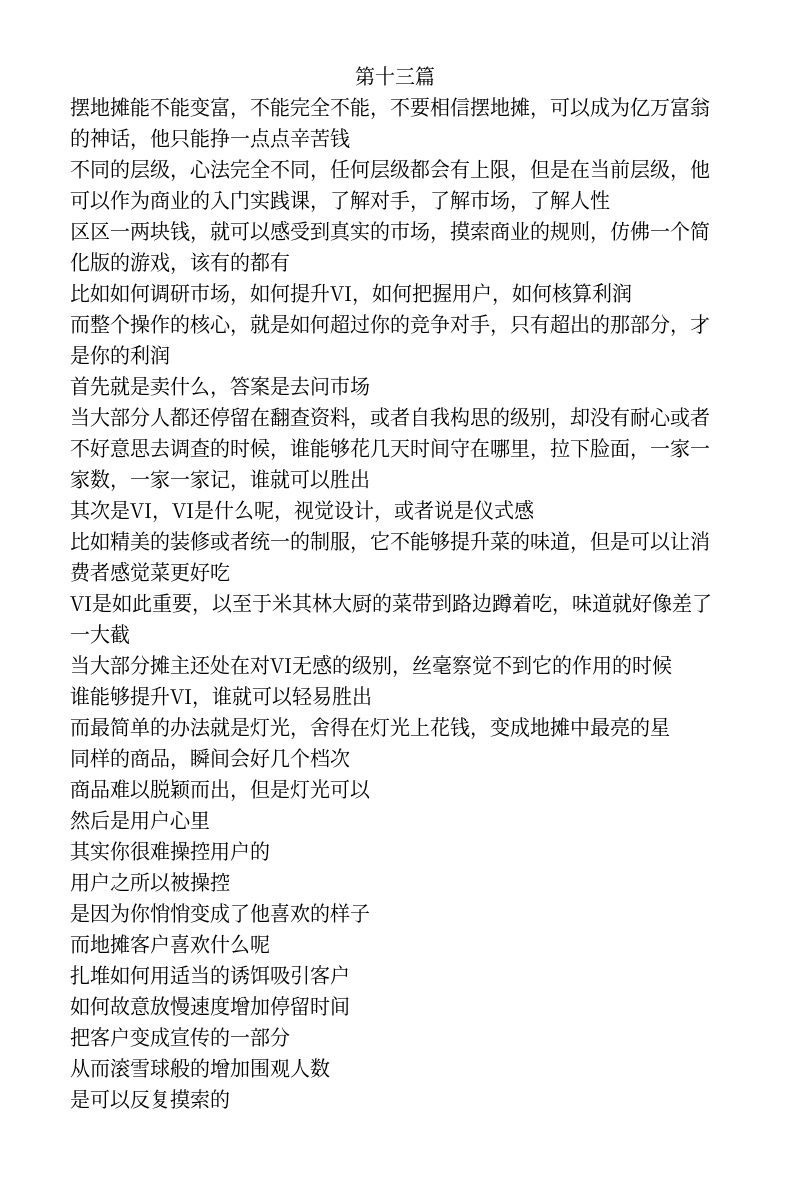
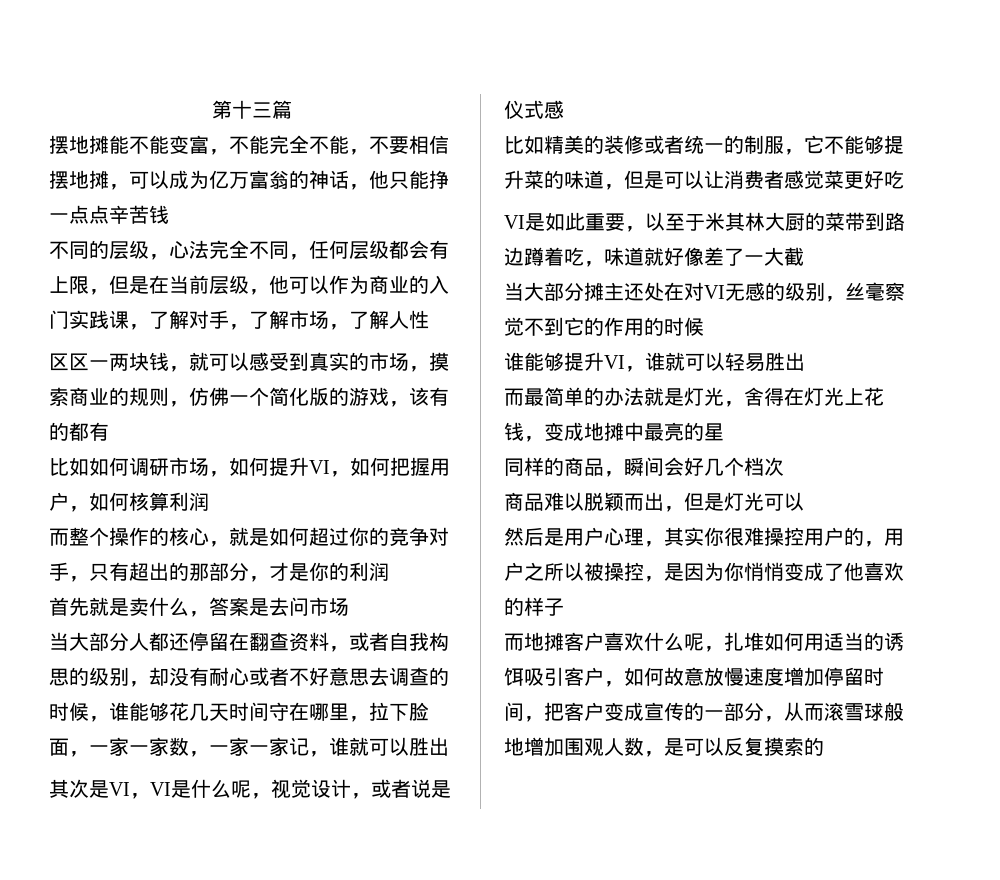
[190,811,210,829] 里 // -> [624,528,664,547] 理，
(270, 851) // -> [864,541,884,547] ，
(230, 882) // -> [644,576,664,582] ，
(270, 944) // -> [704,646,724,652] ，
(350, 975) // -> [604,681,624,687] ，
(350, 1006) // -> [524,716,544,722] ，
(290, 1037) // -> [764,716,784,722] ，
[190,1058,210,1078] 的 -> [504,737,524,756] 地
(330, 1068) // -> [644,751,664,757] ，

